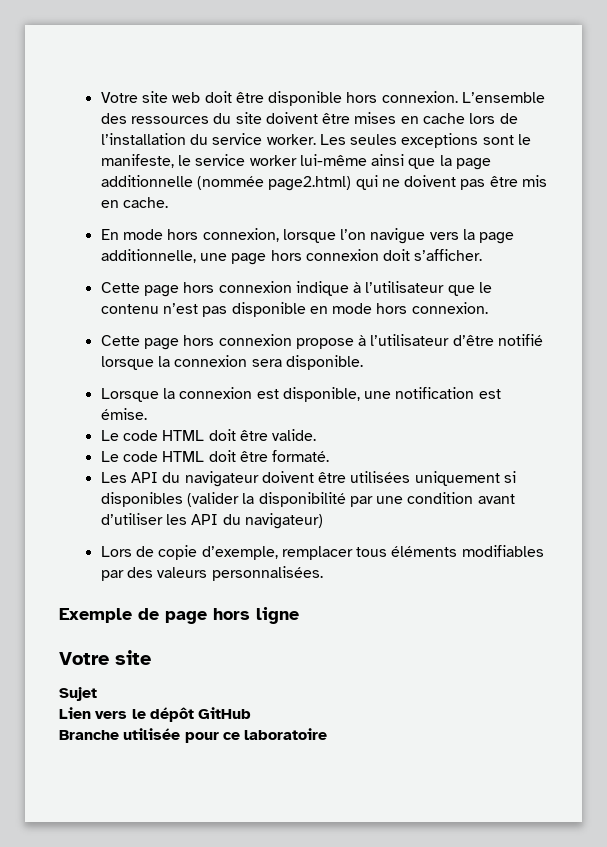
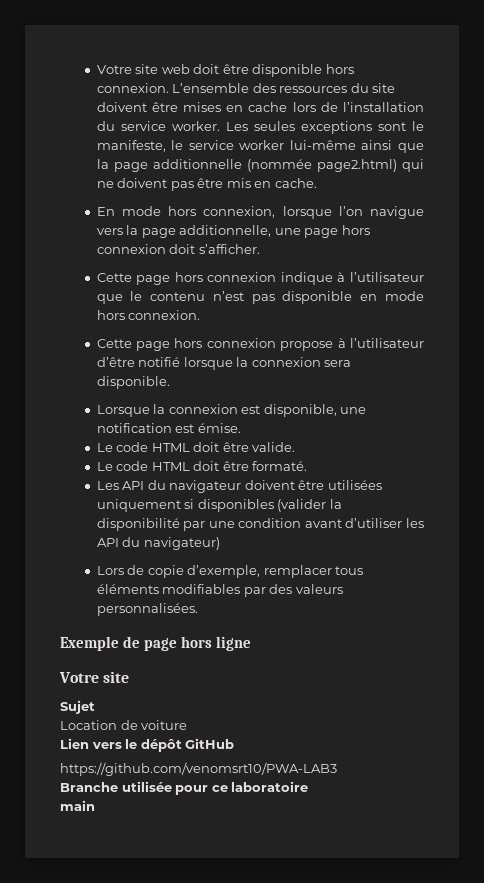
(97, 694) none -> [60,720,188,730] // Location de voiture
(252, 713) none -> [60,762,337,776] // https://github.com/venomsrt10/PWA-LAB3
(328, 734) none -> [60,800,95,811] // main

